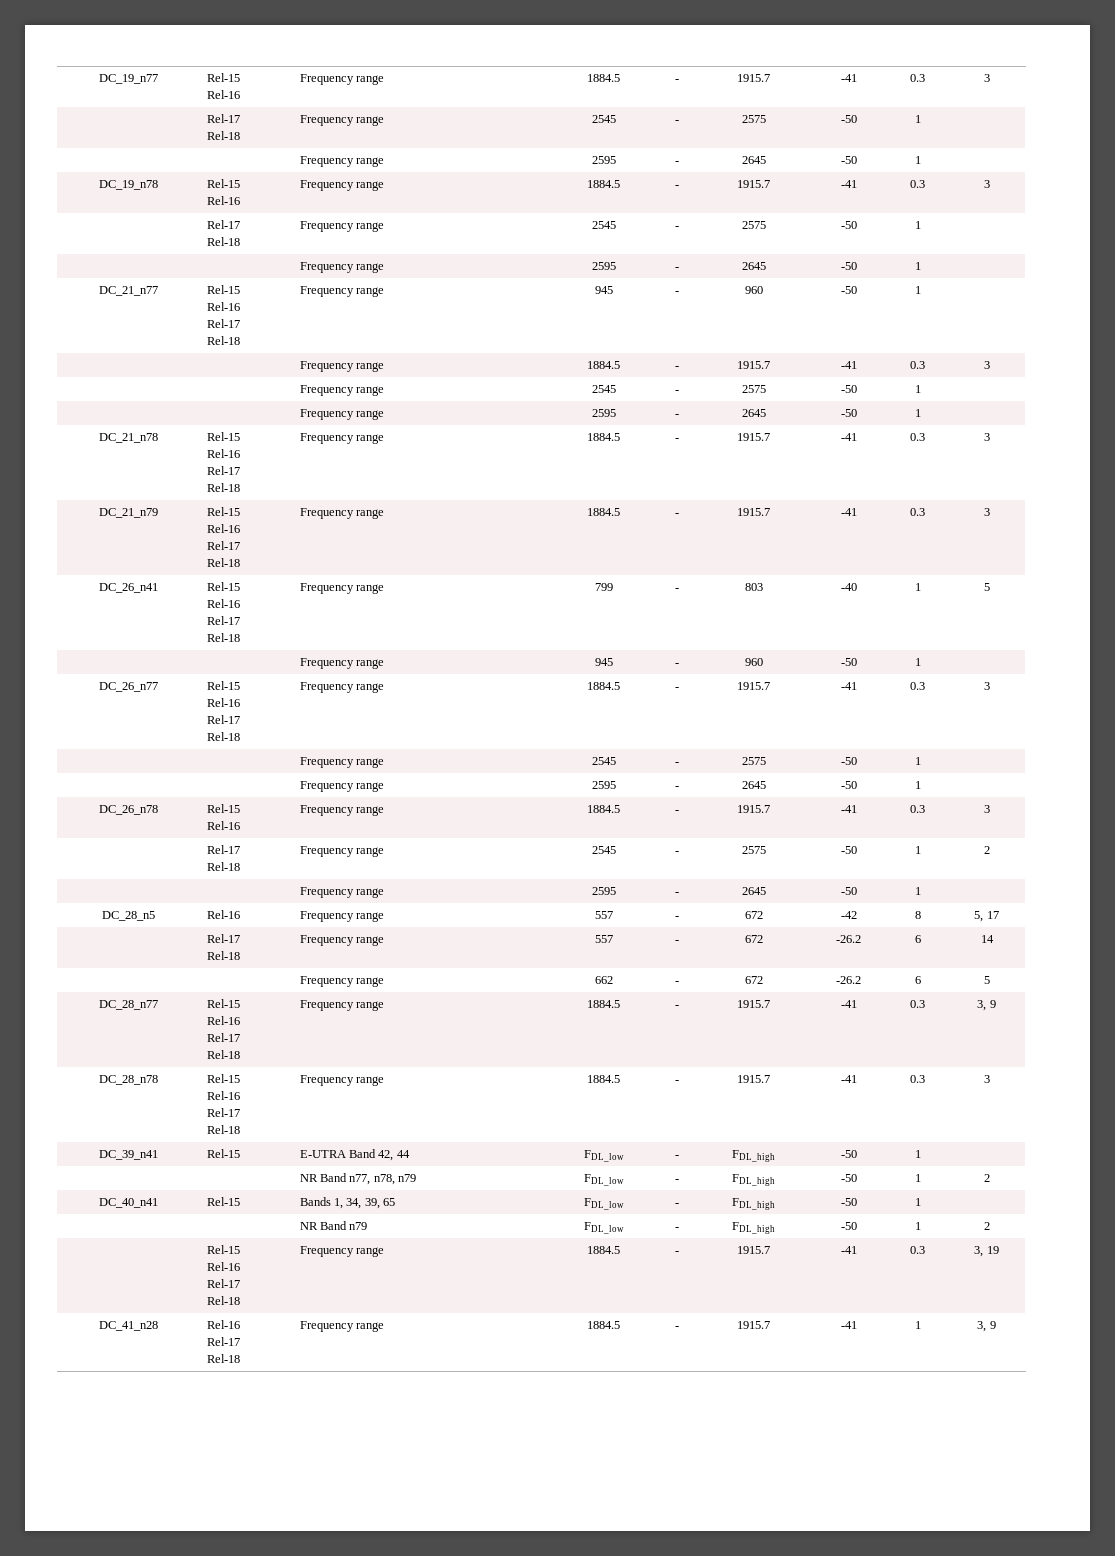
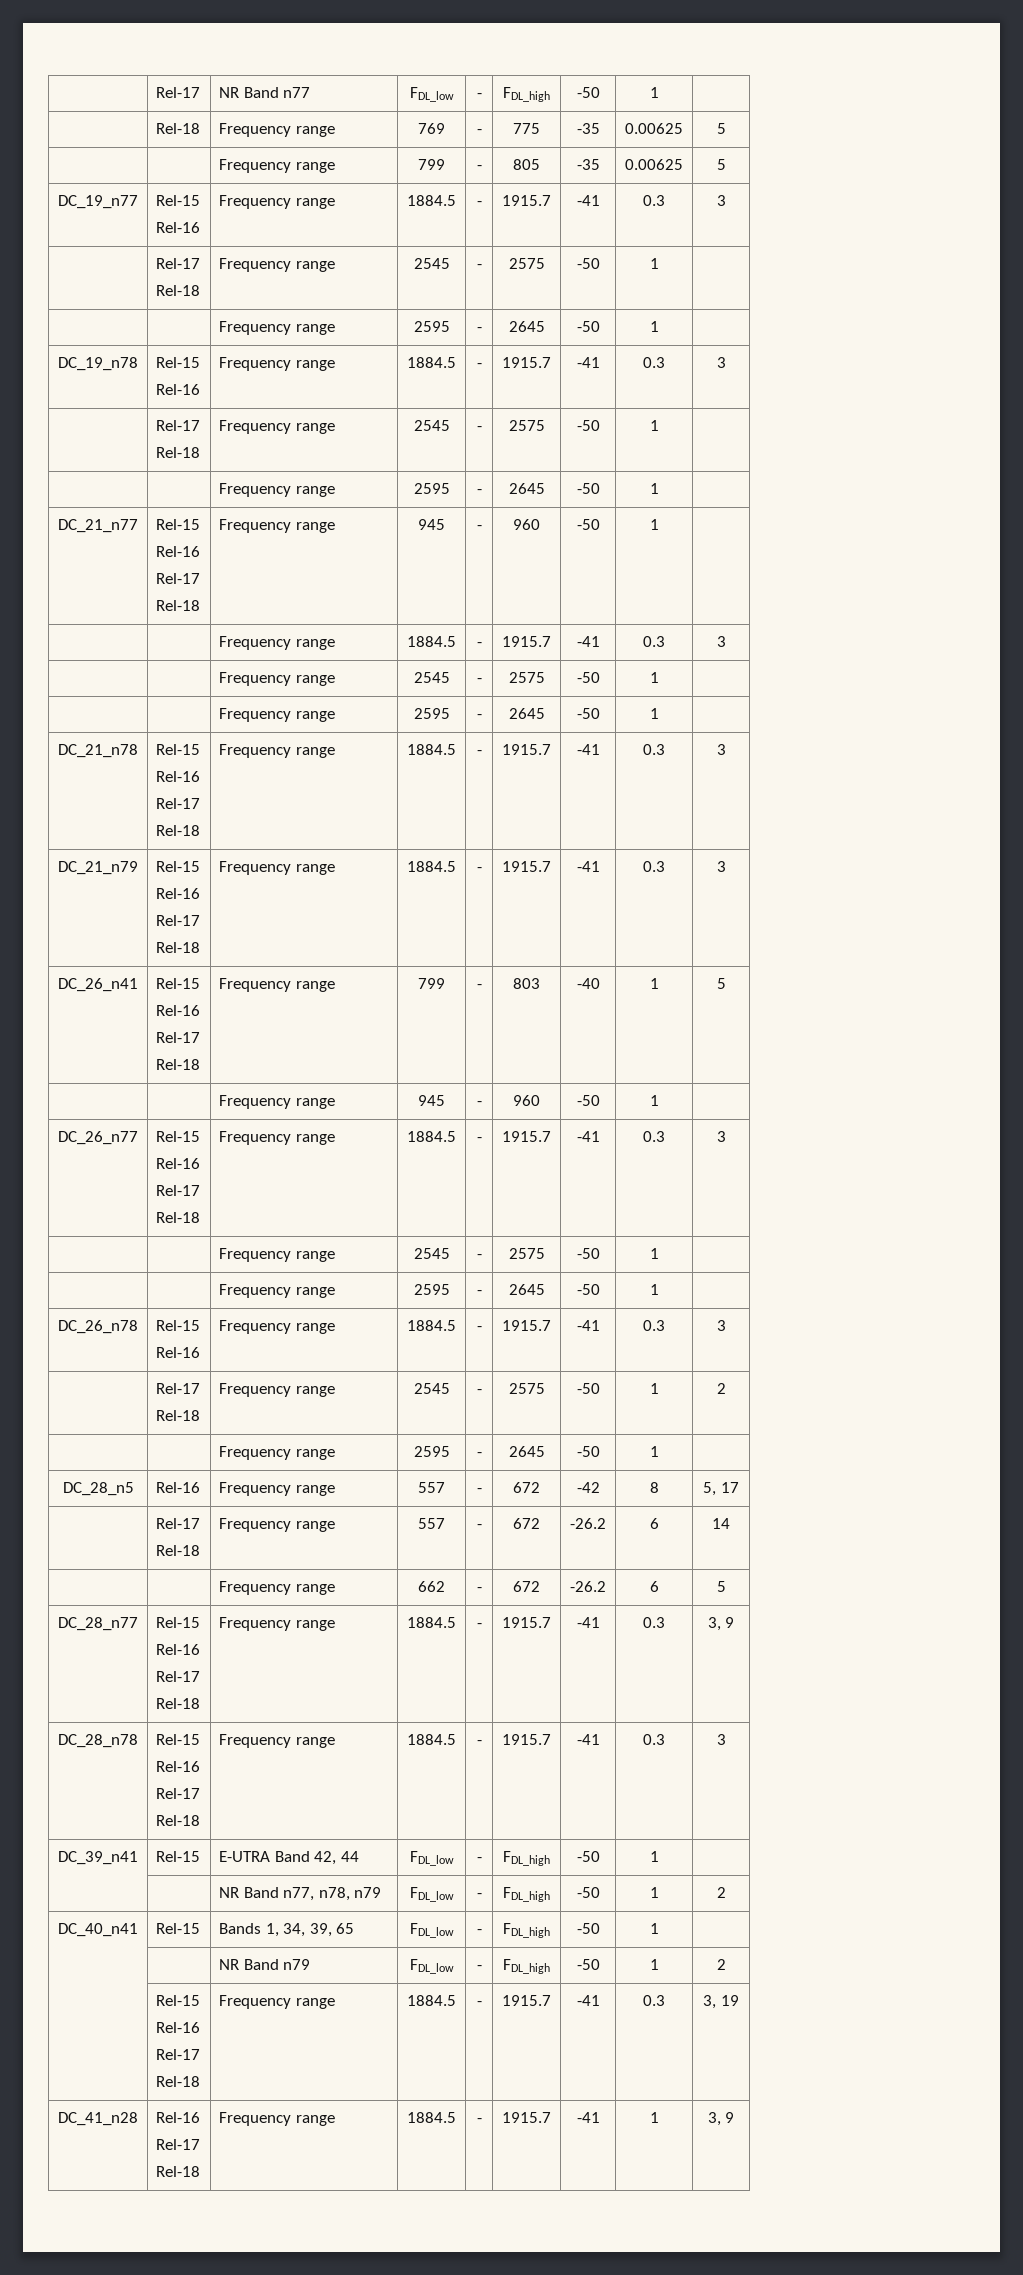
(99, 79) none -> [156,87,201,98] [219,87,311,98] [409,87,454,102] [476,93,482,98] [503,87,550,102] [576,87,600,98] [649,87,659,98] [156,123,201,134] [219,123,335,137] [418,123,445,134] [476,129,482,134] [513,123,540,134] [576,123,600,134] [625,123,683,134] [716,123,726,134] [219,159,335,173] [418,159,445,170] [476,165,482,170] [513,159,540,170] [576,159,600,170] [625,159,683,170] [716,159,726,170] | Rel-17 | NR Band n77 | FDL_low | - | FDL_high | -50 | 1 | // | Rel-18 | Frequency range | 769 | - | 775 | -35 | 0.00625 | 5 // | | Frequency range | 799 | - | 805 | -35 | 0.00625 | 5 //

